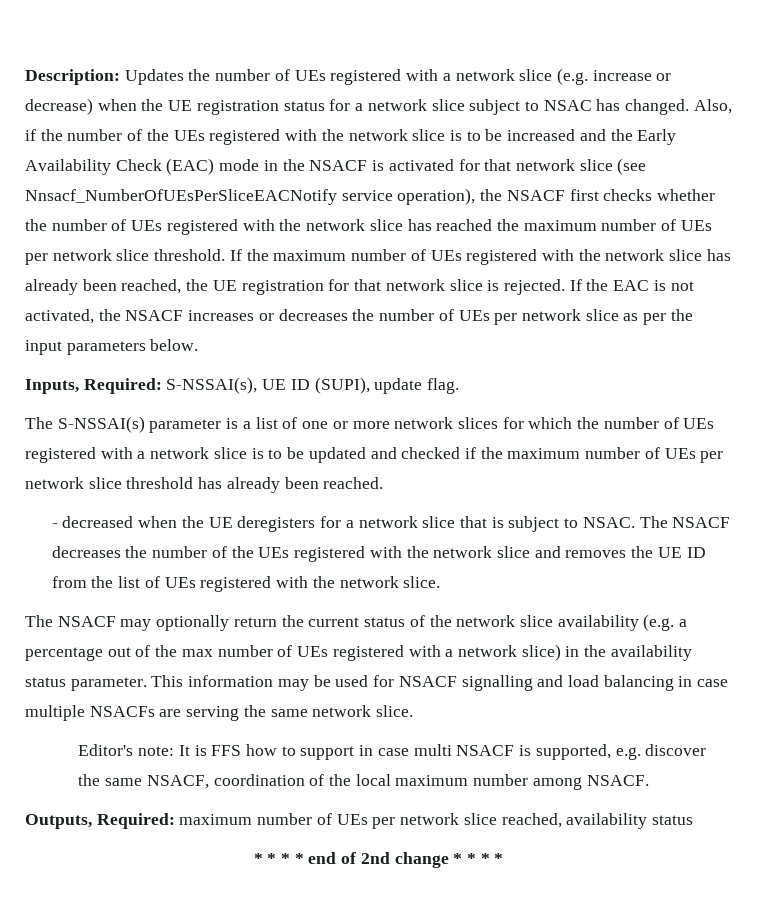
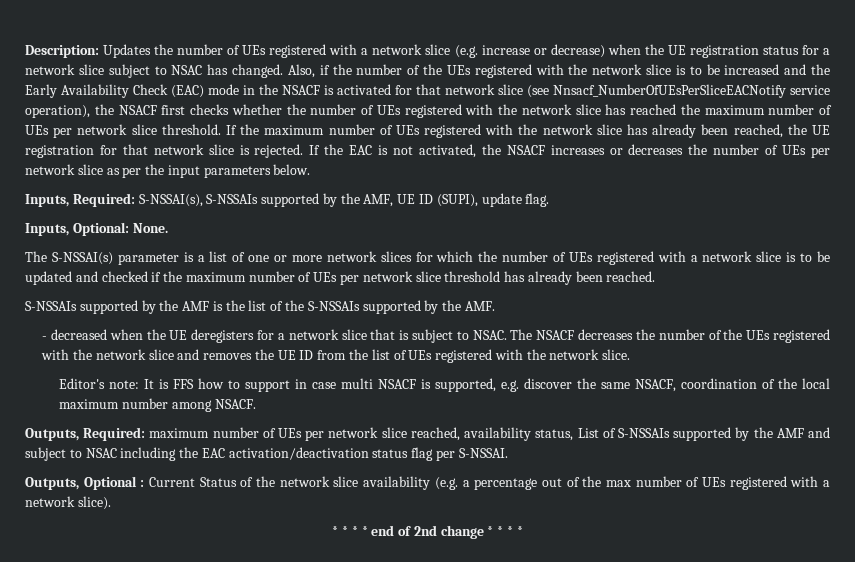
(258, 385) none -> [206,193,394,207] S-NSSAIs supported by the AMF,
(460, 386) none -> [25,222,168,236] // Inputs, Optional: None.
(384, 483) none -> [25,300,495,314] // S-NSSAIs supported by the AMF is the list of the S-NSSAIs supported by the AMF.
[25,614,688,631] [25,644,692,661] [25,675,729,691] [25,705,414,721] // The NSACF may optionally return the current status of the network slice availability (e.g. a percentage out of the max number of UEs registered with a network slice) in the availability status parameter. This information may be used for NSACF signalling and load balancing in case multiple NSACFs are serving the same network slice. -> (631, 354) none
[651,815,693,825] status -> [535,427,831,441] [25,447,508,461] [25,476,830,490] [25,496,111,510] status, List of S-NSSAIs supported by the AMF and subject to NSAC including the EAC activation/deactivation status flag per S-NSSAI. // Outputs, Optional : Current Status of the network slice availability (e.g. a percentage out of the max number of UEs registered with a network slice).

